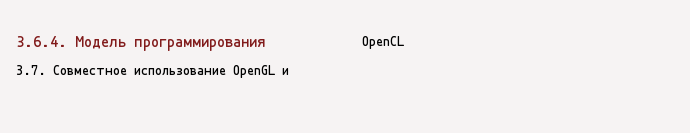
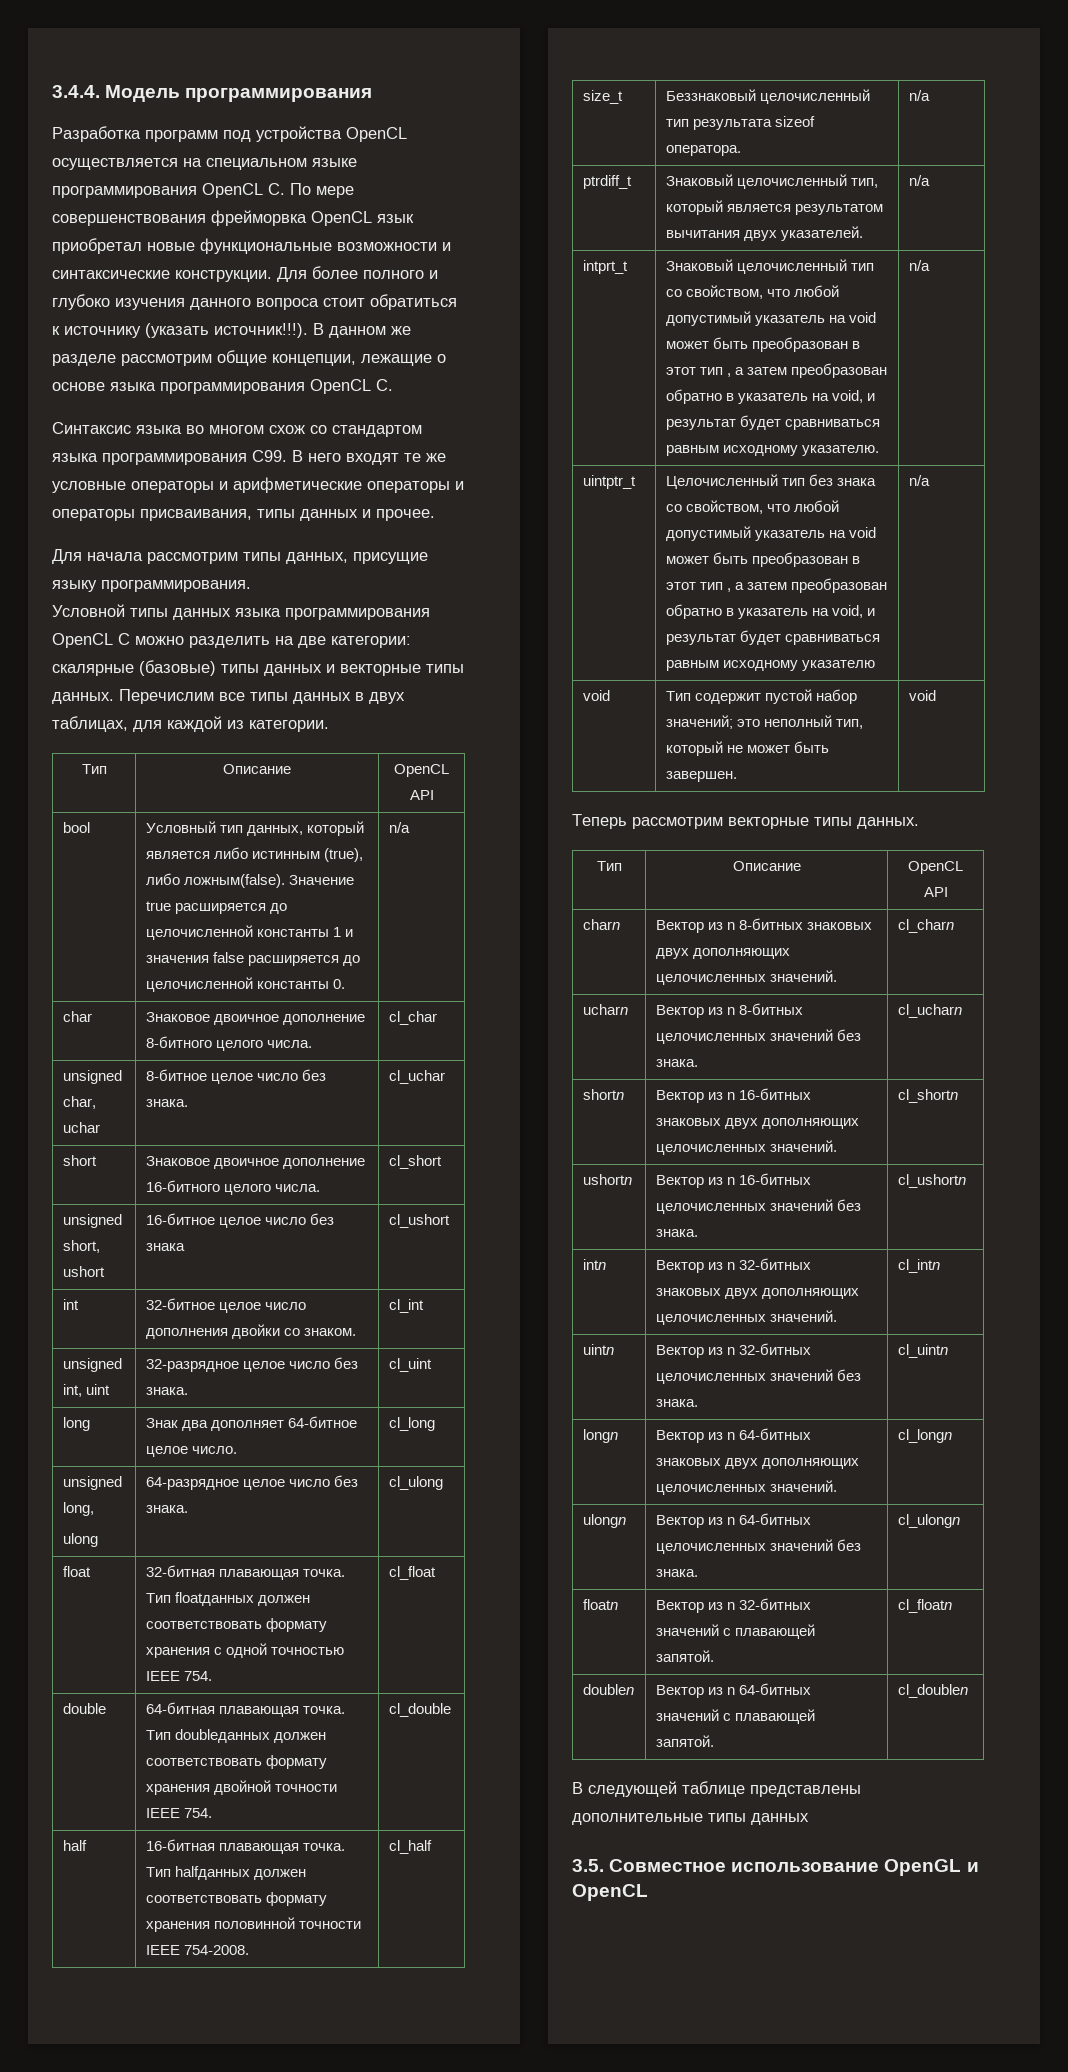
[16,36,67,47] 3.6.4. -> [52,85,100,98] 3.4.4.
[16,65,46,75] 3.7. -> [52,126,407,142] [52,158,357,170] [52,183,354,198] [52,210,414,226] [52,238,451,254] [52,266,438,282] [52,294,457,310] [52,323,411,338] [52,350,446,366] [52,379,393,394] [52,422,422,437] [52,450,446,465] [52,477,464,493] [52,509,435,521] [52,549,428,564] [52,580,251,592] [52,604,430,620] [52,633,411,648] [52,660,464,676] [52,689,405,704] [52,716,329,732] [81,764,107,774] [223,764,291,774] [394,764,449,777] [409,790,434,800] [62,822,90,833] [145,821,365,836] [145,847,364,862] [145,873,355,888] [145,901,288,914] [145,925,354,940] [145,952,361,966] [145,977,346,992] [388,822,410,833] [62,1011,92,1022] [145,1012,366,1025] [145,1036,313,1051] [388,1011,437,1025] [62,1070,122,1084] [62,1096,96,1109] [62,1122,100,1133] [145,1069,327,1084] [145,1099,188,1107] [388,1070,445,1084] [62,1155,97,1166] [145,1156,366,1169] [145,1180,321,1195] [388,1155,442,1169] [62,1214,122,1228] [62,1240,100,1253] [62,1266,105,1277] [145,1213,335,1228] [145,1243,185,1251] [388,1214,450,1228] [62,1299,79,1310] [145,1298,307,1313] [145,1324,357,1339] [388,1299,424,1313] [62,1358,122,1372] [62,1384,111,1397] [145,1357,359,1372] [145,1387,188,1395] [388,1358,432,1372] [62,1417,90,1431] [145,1416,358,1431] [145,1446,238,1457] [388,1417,435,1431] [62,1476,122,1490] [62,1502,94,1516] [62,1533,98,1547] [145,1475,359,1490] [145,1505,188,1513] [388,1476,443,1490] [62,1566,91,1577] [145,1565,346,1580] [145,1592,311,1606] [145,1618,328,1632] [145,1643,345,1658] [145,1671,213,1681] [388,1566,436,1580] [62,1703,106,1714] [145,1702,346,1717] [145,1729,327,1743] [145,1755,328,1769] [145,1780,338,1795] [145,1808,213,1818] [388,1703,451,1717] [62,1840,87,1851] [145,1839,346,1854] [145,1866,307,1880] [145,1892,328,1906] [145,1917,362,1932] [145,1945,250,1955] [388,1840,432,1854] [582,90,623,104] [665,89,871,104] [665,116,816,130] [665,145,741,156] [908,90,930,101] [582,175,632,189] [665,174,879,189] [665,200,884,215] [665,226,864,241] [908,175,930,186] [582,260,628,274] [665,259,875,274] [665,285,840,299] [665,311,877,326] [665,337,861,352] [665,363,888,378] [665,389,876,404] [665,415,881,430] [665,445,880,456] [908,260,930,271] [582,475,636,489] [665,474,877,489] [665,500,840,514] [665,526,877,541] [665,552,861,567] [665,578,888,593] [665,604,876,619] [665,630,881,645] [665,660,876,671] [908,475,930,486] [582,690,610,701] [665,689,858,704] [665,715,864,729] [665,741,830,756] [665,771,737,782] [908,690,936,701] [572,814,919,829] [596,861,622,871] [732,861,801,871] [908,861,963,874] [923,887,948,897] [582,919,620,930] [655,918,873,933] [655,948,791,959] [655,970,838,985] [897,919,954,933] [582,1004,628,1015] [655,1003,804,1018] [655,1029,862,1044] [655,1059,698,1067] [897,1004,962,1018] [582,1089,624,1100] [655,1088,812,1103] [655,1118,860,1129] [655,1140,838,1155] [897,1089,958,1103] [582,1174,632,1185] [655,1173,812,1188] [655,1199,862,1214] [655,1229,698,1237] [897,1174,966,1188] [582,1259,606,1270] [655,1258,812,1273] [655,1288,860,1299] [655,1310,838,1325] [897,1259,940,1273] [582,1344,614,1355] [655,1343,812,1358] [655,1369,862,1384] [655,1399,698,1407] [897,1344,948,1358] [582,1429,618,1443] [655,1428,812,1443] [655,1458,860,1469] [655,1480,838,1495] [897,1429,952,1443] [582,1514,626,1528] [655,1513,812,1528] [655,1539,862,1554] [655,1569,698,1577] [897,1514,960,1528] [582,1599,618,1610] [655,1598,812,1613] [655,1624,816,1639] [655,1650,714,1662] [897,1599,952,1613] [582,1684,634,1695] [655,1683,812,1698] [655,1709,816,1724] [655,1735,714,1747] [897,1684,968,1698] [572,1781,861,1797] [572,1813,809,1825] [572,1859,604,1872] Разработка программ под устройства OpenCL осуществляется на специальном языке программирования OpenCL C. По мере совершенствования фрейморвка OpenCL язык приобретал новые функциональные возможности и синтаксические конструкции. Для более полного и глубоко изучения данного вопроса стоит обратиться к источнику (указать источник!!!). В данном же разделе рассмотрим общие концепции, лежащие о основе языка программирования OpenCL C. // Синтаксис языка во многом схож со стандартом языка программирования C99. В него входят те же условные операторы и арифметические операторы и операторы присваивания, типы данных и прочее. // Для начала рассмотрим типы данных, присущие языку программирования. // Условной типы данных языка программирования OpenCL C можно разделить на две категории: скалярные (базовые) типы данных и векторные типы данных. Перечислим все типы данных в двух таблицах, для каждой из категории. // Тип | Описание | OpenCL API // bool | Условный тип данных, который является либо истинным (true), либо ложным(false). Значение true расширяется до целочисленной константы 1 и значения false расширяется до целочисленной константы 0. | n/a // char | Знаковое двоичное дополнение 8-битного целого числа. | cl_char // unsigned char, uchar | 8-битное целое число без знака. | cl_uchar // short | Знаковое двоичное дополнение 16-битного целого числа. | cl_short // unsigned short, ushort | 16-битное целое число без знака | cl_ushort // int | 32-битное целое число дополнения двойки со знаком. | cl_int // unsigned int, uint | 32-разрядное целое число без знака. | cl_uint // long | Знак два дополняет 64-битное целое число. | cl_long // unsigned long, // ulong | 64-разрядное целое число без знака. | cl_ulong // float | 32-битная плавающая точка. Тип floatданных должен соответствовать формату хранения с одной точностью IEEE 754. | cl_float // double | 64-битная плавающая точка. Тип doubleданных должен соответствовать формату хранения двойной точности IEEE 754. | cl_double // half | 16-битная плавающая точка. Тип halfданных должен соответствовать формату хранения половинной точности IEEE 754-2008. | cl_half // size_t | Беззнаковый целочисленный тип результата sizeof оператора. | n/a // ptrdiff_t | Знаковый целочисленный тип, который является результатом вычитания двух указателей. | n/a // intprt_t | Знаковый целочисленный тип со свойством, что любой допустимый указатель на void может быть преобразован в этот тип , а затем преобразован обратно в указатель на void, и результат будет сравниваться равным исходному указателю. | n/a // uintptr_t | Целочисленный тип без знака со свойством, что любой допустимый указатель на void может быть преобразован в этот тип , а затем преобразован обратно в указатель на void, и результат будет сравниваться равным исходному указателю | n/a // void | Тип содержит пустой набор значений; это неполный тип, который не может быть завершен. | void // Теперь рассмотрим векторные типы данных. // Тип | Описание | OpenCL API // charn | Вектор из n 8-битных знаковых двух дополняющих целочисленных значений. | cl_charn // ucharn | Вектор из n 8-битных целочисленных значений без знака. | cl_ucharn // shortn | Вектор из n 16-битных знаковых двух дополняющих целочисленных значений. | cl_shortn // ushortn | Вектор из n 16-битных целочисленных значений без знака. | cl_ushortn // intn | Вектор из n 32-битных знаковых двух дополняющих целочисленных значений. | cl_intn // uintn | Вектор из n 32-битных целочисленных значений без знака. | cl_uintn // longn | Вектор из n 64-битных знаковых двух дополняющих целочисленных значений. | cl_longn // ulongn | Вектор из n 64-битных целочисленных значений без знака. | cl_ulongn // floatn | Вектор из n 32-битных значений с плавающей запятой. | cl_floatn // doublen | Вектор из n 64-битных значений с плавающей запятой. | cl_doublen // В следующей таблице представлены дополнительные типы данных // 3.5.

